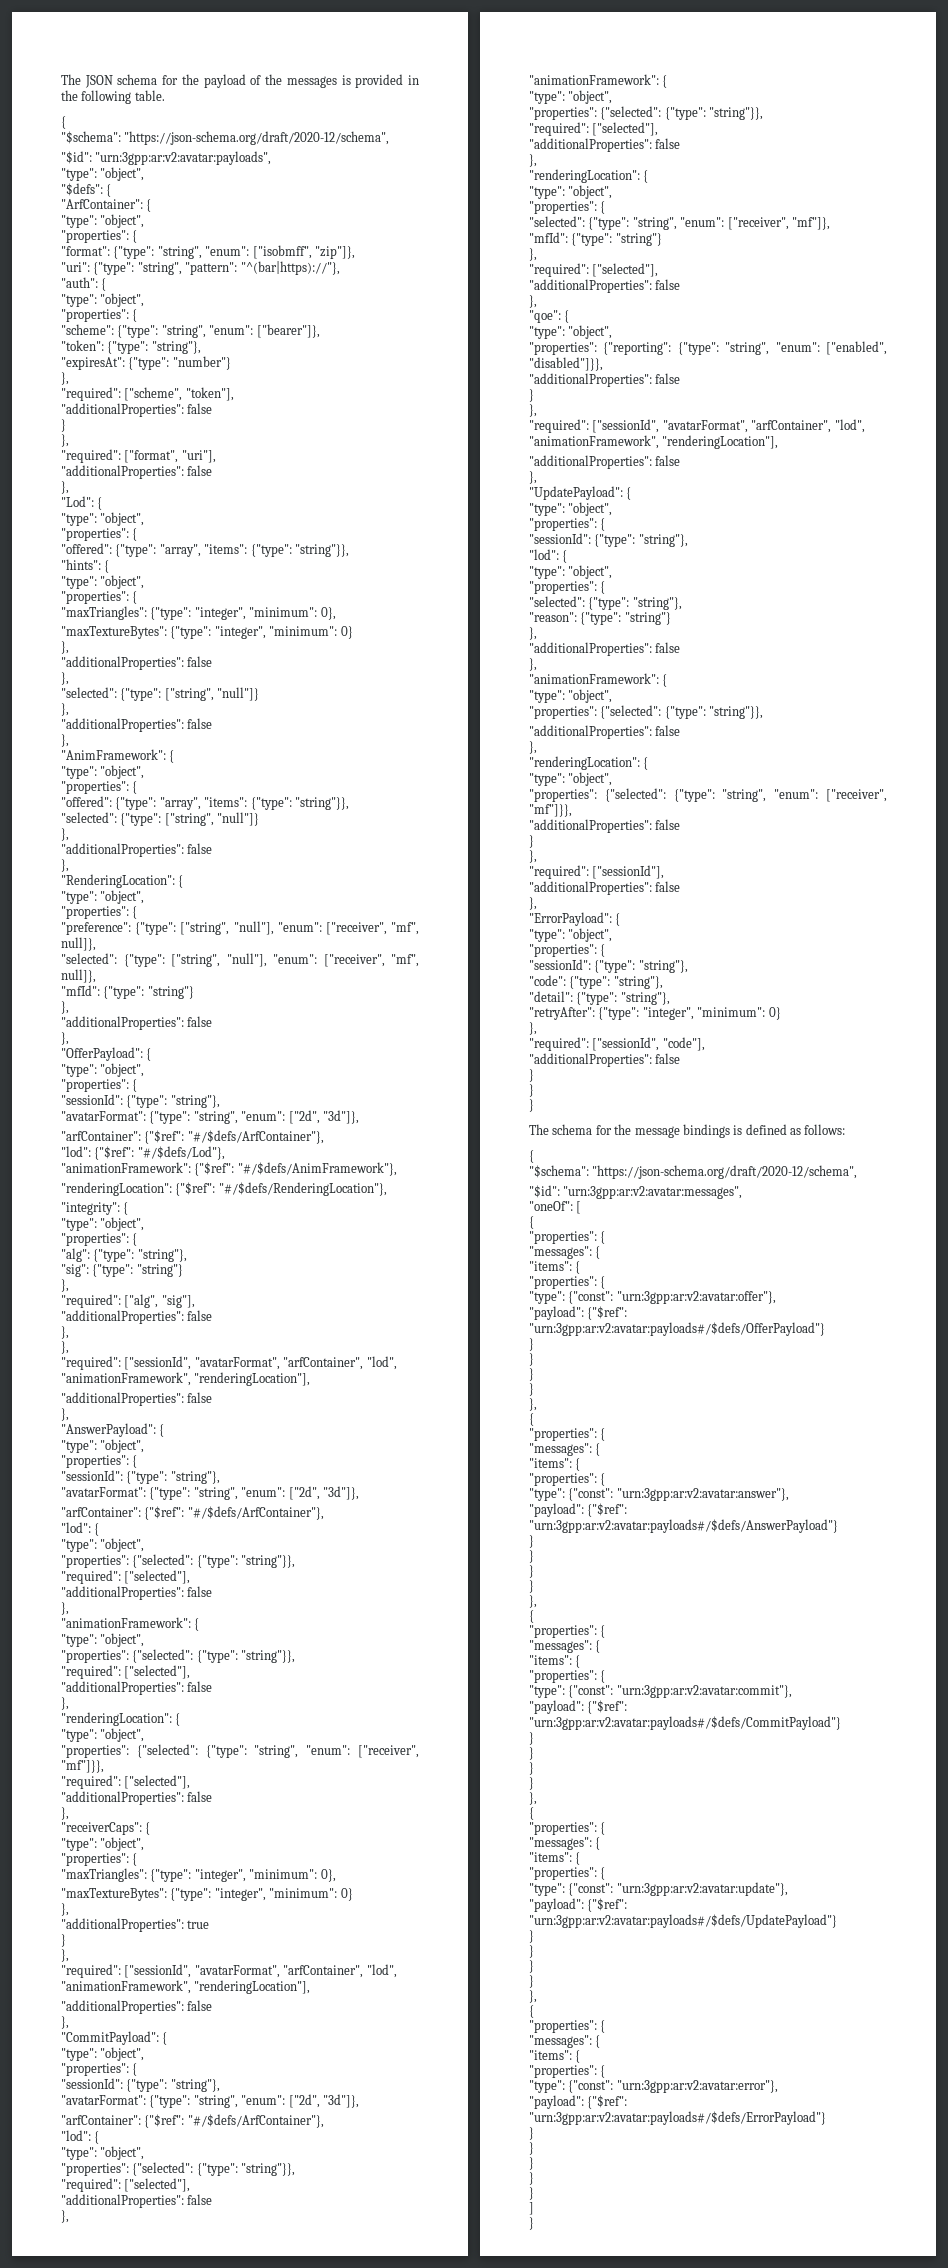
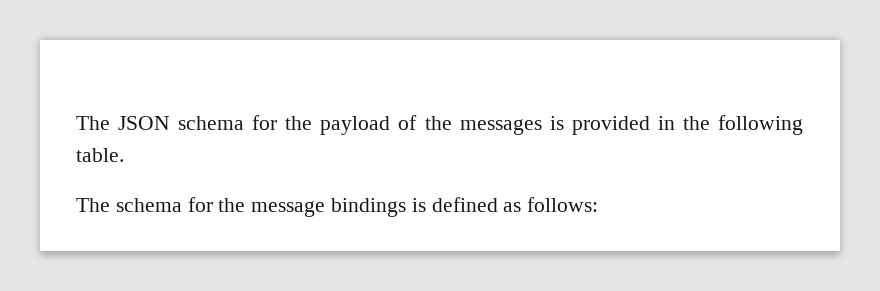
[61,116,66,129] [61,131,390,145] [61,151,272,165] [61,167,145,181] [61,183,112,197] [61,199,152,212] [61,214,145,228] [61,230,138,243] [61,245,355,259] [61,261,340,275] [61,277,107,291] [61,293,145,307] [61,309,138,322] [61,324,320,338] [61,340,201,354] [61,356,231,370] [61,372,69,385] [61,387,234,401] [61,403,213,417] [61,419,66,432] [61,434,69,447] [61,449,216,463] [61,465,213,479] [61,481,69,494] [61,496,103,510] [61,512,145,526] [61,528,138,541] [61,543,349,557] [61,559,110,573] [61,575,145,589] [61,591,138,604] [61,606,336,620] [61,626,353,639] [61,641,69,654] [61,656,213,670] [61,672,69,685] [61,687,260,701] [61,703,69,716] [61,718,213,732] [61,734,69,747] [61,749,175,763] [61,765,145,779] [61,781,138,794] [61,796,349,810] [61,812,260,826] [61,828,69,841] [61,843,213,857] [61,859,69,872] [61,874,184,888] [61,890,145,904] [61,906,138,919] [61,921,419,935] [61,937,96,951] [61,953,419,967] [61,969,96,983] [61,985,194,999] [61,1001,69,1014] [61,1016,213,1030] [61,1032,69,1045] [61,1047,152,1061] [61,1063,145,1077] [61,1079,138,1092] [61,1094,220,1108] [61,1110,359,1124] [61,1130,324,1144] [61,1146,225,1160] [61,1162,397,1176] [61,1182,387,1196] [61,1202,129,1215] [61,1217,145,1231] [61,1233,138,1246] [61,1248,187,1262] [61,1264,183,1277] [61,1279,69,1292] [61,1294,195,1308] [61,1310,213,1324] [61,1326,69,1339] [61,1341,69,1354] [61,1356,397,1370] [61,1372,311,1386] [61,1392,213,1406] [61,1408,69,1421] [61,1423,165,1437] [61,1439,145,1453] [61,1455,138,1468] [61,1470,220,1484] [61,1486,359,1500] [61,1506,324,1520] [61,1522,100,1536] [61,1538,145,1552] [61,1554,296,1568] [61,1570,191,1584] [61,1586,213,1600] [61,1602,69,1615] [61,1617,200,1631] [61,1633,145,1647] [61,1649,296,1663] [61,1665,191,1679] [61,1681,213,1695] [61,1697,69,1710] [61,1712,181,1726] [61,1728,145,1742] [61,1744,420,1758] [61,1760,104,1773] [61,1775,191,1789] [61,1791,213,1805] [61,1807,69,1820] [61,1822,151,1835] [61,1837,145,1851] [61,1853,138,1866] [61,1868,336,1882] [61,1888,353,1901] [61,1903,69,1916] [61,1918,210,1932] [61,1934,66,1947] [61,1949,69,1962] [61,1964,397,1978] [61,1980,311,1994] [61,2000,213,2014] [61,2016,69,2029] [61,2031,168,2045] [61,2047,145,2061] [61,2063,138,2076] [61,2078,220,2092] [61,2094,359,2108] [61,2114,324,2128] [61,2130,100,2144] [61,2146,145,2160] [61,2162,296,2176] [61,2178,191,2192] [61,2194,213,2208] [61,2210,69,2223] [529,74,668,88] [529,90,613,104] [529,106,764,120] [529,122,659,136] [529,138,681,152] [529,154,537,167] [529,169,649,183] [529,185,613,199] [529,201,606,214] [529,216,830,230] [529,232,662,246] [529,248,537,261] [529,263,659,277] [529,279,681,293] [529,295,537,308] [529,310,570,323] [529,325,613,339] [529,341,887,355] [529,357,603,371] [529,373,681,387] [529,389,534,402] [529,404,537,417] [529,419,865,433] [529,435,779,449] [529,455,681,469] [529,471,537,484] [529,486,632,500] [529,502,613,516] [529,518,606,531] [529,533,688,547] [529,549,568,563] [529,565,613,579] [529,581,606,594] [529,596,682,610] [529,612,671,625] [529,627,537,640] [529,642,681,656] [529,658,537,671] [529,673,668,687] [529,689,613,703] [529,705,764,719] [529,725,681,739] [529,741,537,754] [529,756,649,770] [529,772,613,786] [529,788,887,802] [529,804,572,817] [529,819,681,833] [529,835,534,848] [529,850,537,863] [529,865,665,879] [529,881,681,895] [529,897,537,910] [529,912,621,926] [529,928,613,942] [529,944,606,957] [529,959,688,973] [529,975,663,989] [529,991,670,1005] [529,1007,781,1020] [529,1022,537,1035] [529,1037,705,1051] [529,1053,681,1067] [529,1069,534,1082] [529,1084,534,1097] [529,1099,534,1112] // { // "$schema": "https://json-schema.org/draft/2020-12/schema", // "$id": "urn:3gpp:ar:v2:avatar:payloads", // "type": "object", // "$defs": { // "ArfContainer": { // "type": "object", // "properties": { // "format": {"type": "string", "enum": ["isobmff", "zip"]}, // "uri": {"type": "string", "pattern": "^(bar|https)://"}, // "auth": { // "type": "object", // "properties": { // "scheme": {"type": "string", "enum": ["bearer"]}, // "token": {"type": "string"}, // "expiresAt": {"type": "number"} // }, // "required": ["scheme", "token"], // "additionalProperties": false // } // }, // "required": ["format", "uri"], // "additionalProperties": false // }, // "Lod": { // "type": "object", // "properties": { // "offered": {"type": "array", "items": {"type": "string"}}, // "hints": { // "type": "object", // "properties": { // "maxTriangles": {"type": "integer", "minimum": 0}, // "maxTextureBytes": {"type": "integer", "minimum": 0} // }, // "additionalProperties": false // }, // "selected": {"type": ["string", "null"]} // }, // "additionalProperties": false // }, // "AnimFramework": { // "type": "object", // "properties": { // "offered": {"type": "array", "items": {"type": "string"}}, // "selected": {"type": ["string", "null"]} // }, // "additionalProperties": false // }, // "RenderingLocation": { // "type": "object", // "properties": { // "preference": {"type": ["string", "null"], "enum": ["receiver", "mf", null]}, // "selected": {"type": ["string", "null"], "enum": ["receiver", "mf", null]}, // "mfId": {"type": "string"} // }, // "additionalProperties": false // }, // "OfferPayload": { // "type": "object", // "properties": { // "sessionId": {"type": "string"}, // "avatarFormat": {"type": "string", "enum": ["2d", "3d"]}, // "arfContainer": {"$ref": "#/$defs/ArfContainer"}, // "lod": {"$ref": "#/$defs/Lod"}, // "animationFramework": {"$ref": "#/$defs/AnimFramework"}, // "renderingLocation": {"$ref": "#/$defs/RenderingLocation"}, // "integrity": { // "type": "object", // "properties": { // "alg": {"type": "string"}, // "sig": {"type": "string"} // }, // "required": ["alg", "sig"], // "additionalProperties": false // }, // }, // "required": ["sessionId", "avatarFormat", "arfContainer", "lod", "animationFramework", "renderingLocation"], // "additionalProperties": false // }, // "AnswerPayload": { // "type": "object", // "properties": { // "sessionId": {"type": "string"}, // "avatarFormat": {"type": "string", "enum": ["2d", "3d"]}, // "arfContainer": {"$ref": "#/$defs/ArfContainer"}, // "lod": { // "type": "object", // "properties": {"selected": {"type": "string"}}, // "required": ["selected"], // "additionalProperties": false // }, // "animationFramework": { // "type": "object", // "properties": {"selected": {"type": "string"}}, // "required": ["selected"], // "additionalProperties": false // }, // "renderingLocation": { // "type": "object", // "properties": {"selected": {"type": "string", "enum": ["receiver", "mf"]}}, // "required": ["selected"], // "additionalProperties": false // }, // "receiverCaps": { // "type": "object", // "properties": { // "maxTriangles": {"type": "integer", "minimum": 0}, // "maxTextureBytes": {"type": "integer", "minimum": 0} // }, // "additionalProperties": true // } // }, // "required": ["sessionId", "avatarFormat", "arfContainer", "lod", "animationFramework", "renderingLocation"], // "additionalProperties": false // }, // "CommitPayload": { // "type": "object", // "properties": { // "sessionId": {"type": "string"}, // "avatarFormat": {"type": "string", "enum": ["2d", "3d"]}, // "arfContainer": {"$ref": "#/$defs/ArfContainer"}, // "lod": { // "type": "object", // "properties": {"selected": {"type": "string"}}, // "required": ["selected"], // "additionalProperties": false // }, // "animationFramework": { // "type": "object", // "properties": {"selected": {"type": "string"}}, // "required": ["selected"], // "additionalProperties": false // }, // "renderingLocation": { // "type": "object", // "properties": { // "selected": {"type": "string", "enum": ["receiver", "mf"]}, // "mfId": {"type": "string"} // }, // "required": ["selected"], // "additionalProperties": false // }, // "qoe": { // "type": "object", // "properties": {"reporting": {"type": "string", "enum": ["enabled", "disabled"]}}, // "additionalProperties": false // } // }, // "required": ["sessionId", "avatarFormat", "arfContainer", "lod", "animationFramework", "renderingLocation"], // "additionalProperties": false // }, // "UpdatePayload": { // "type": "object", // "properties": { // "sessionId": {"type": "string"}, // "lod": { // "type": "object", // "properties": { // "selected": {"type": "string"}, // "reason": {"type": "string"} // }, // "additionalProperties": false // }, // "animationFramework": { // "type": "object", // "properties": {"selected": {"type": "string"}}, // "additionalProperties": false // }, // "renderingLocation": { // "type": "object", // "properties": {"selected": {"type": "string", "enum": ["receiver", "mf"]}}, // "additionalProperties": false // } // }, // "required": ["sessionId"], // "additionalProperties": false // }, // "ErrorPayload": { // "type": "object", // "properties": { // "sessionId": {"type": "string"}, // "code": {"type": "string"}, // "detail": {"type": "string"}, // "retryAfter": {"type": "integer", "minimum": 0} // }, // "required": ["sessionId", "code"], // "additionalProperties": false // } // } // } -> (124, 155) none
[529,1150,534,1163] [529,1165,858,1179] [529,1185,743,1199] [529,1201,582,1214] [529,1216,534,1229] [529,1231,606,1244] [529,1246,601,1259] [529,1261,581,1274] [529,1276,606,1289] [529,1291,776,1304] [529,1306,628,1320] [529,1322,825,1336] [529,1338,534,1351] [529,1353,534,1366] [529,1368,534,1381] [529,1383,534,1396] [529,1398,537,1411] [529,1413,534,1426] [529,1428,606,1441] [529,1443,601,1456] [529,1458,581,1471] [529,1473,606,1486] [529,1488,789,1501] [529,1503,628,1517] [529,1519,838,1533] [529,1535,534,1548] [529,1550,534,1563] [529,1565,534,1578] [529,1580,534,1593] [529,1595,537,1608] [529,1610,534,1623] [529,1625,606,1638] [529,1640,601,1653] [529,1655,581,1668] [529,1670,606,1683] [529,1685,792,1698] [529,1700,628,1714] [529,1716,841,1730] [529,1732,534,1745] [529,1747,534,1760] [529,1762,534,1775] [529,1777,534,1790] [529,1792,537,1805] [529,1807,534,1820] [529,1822,606,1835] [529,1837,601,1850] [529,1852,581,1865] [529,1867,606,1880] [529,1882,788,1896] [529,1898,628,1912] [529,1914,837,1928] [529,1930,534,1943] [529,1945,534,1958] [529,1960,534,1973] [529,1975,534,1988] [529,1990,537,2003] [529,2005,534,2018] [529,2020,606,2033] [529,2035,601,2048] [529,2050,581,2063] [529,2065,606,2078] [529,2080,778,2093] [529,2095,628,2109] [529,2111,826,2125] [529,2127,534,2140] [529,2142,534,2155] [529,2157,534,2170] [529,2172,534,2185] [529,2187,534,2200] [529,2202,534,2215] [529,2217,534,2230] // { // "$schema": "https://json-schema.org/draft/2020-12/schema", // "$id": "urn:3gpp:ar:v2:avatar:messages", // "oneOf": [ // { // "properties": { // "messages": { // "items": { // "properties": { // "type": {"const": "urn:3gpp:ar:v2:avatar:offer"}, // "payload": {"$ref": "urn:3gpp:ar:v2:avatar:payloads#/$defs/OfferPayload"} // } // } // } // } // }, // { // "properties": { // "messages": { // "items": { // "properties": { // "type": {"const": "urn:3gpp:ar:v2:avatar:answer"}, // "payload": {"$ref": "urn:3gpp:ar:v2:avatar:payloads#/$defs/AnswerPayload"} // } // } // } // } // }, // { // "properties": { // "messages": { // "items": { // "properties": { // "type": {"const": "urn:3gpp:ar:v2:avatar:commit"}, // "payload": {"$ref": "urn:3gpp:ar:v2:avatar:payloads#/$defs/CommitPayload"} // } // } // } // } // }, // { // "properties": { // "messages": { // "items": { // "properties": { // "type": {"const": "urn:3gpp:ar:v2:avatar:update"}, // "payload": {"$ref": "urn:3gpp:ar:v2:avatar:payloads#/$defs/UpdatePayload"} // } // } // } // } // }, // { // "properties": { // "messages": { // "items": { // "properties": { // "type": {"const": "urn:3gpp:ar:v2:avatar:error"}, // "payload": {"$ref": "urn:3gpp:ar:v2:avatar:payloads#/$defs/ErrorPayload"} // } // } // } // } // } // ] // } -> (599, 204) none

